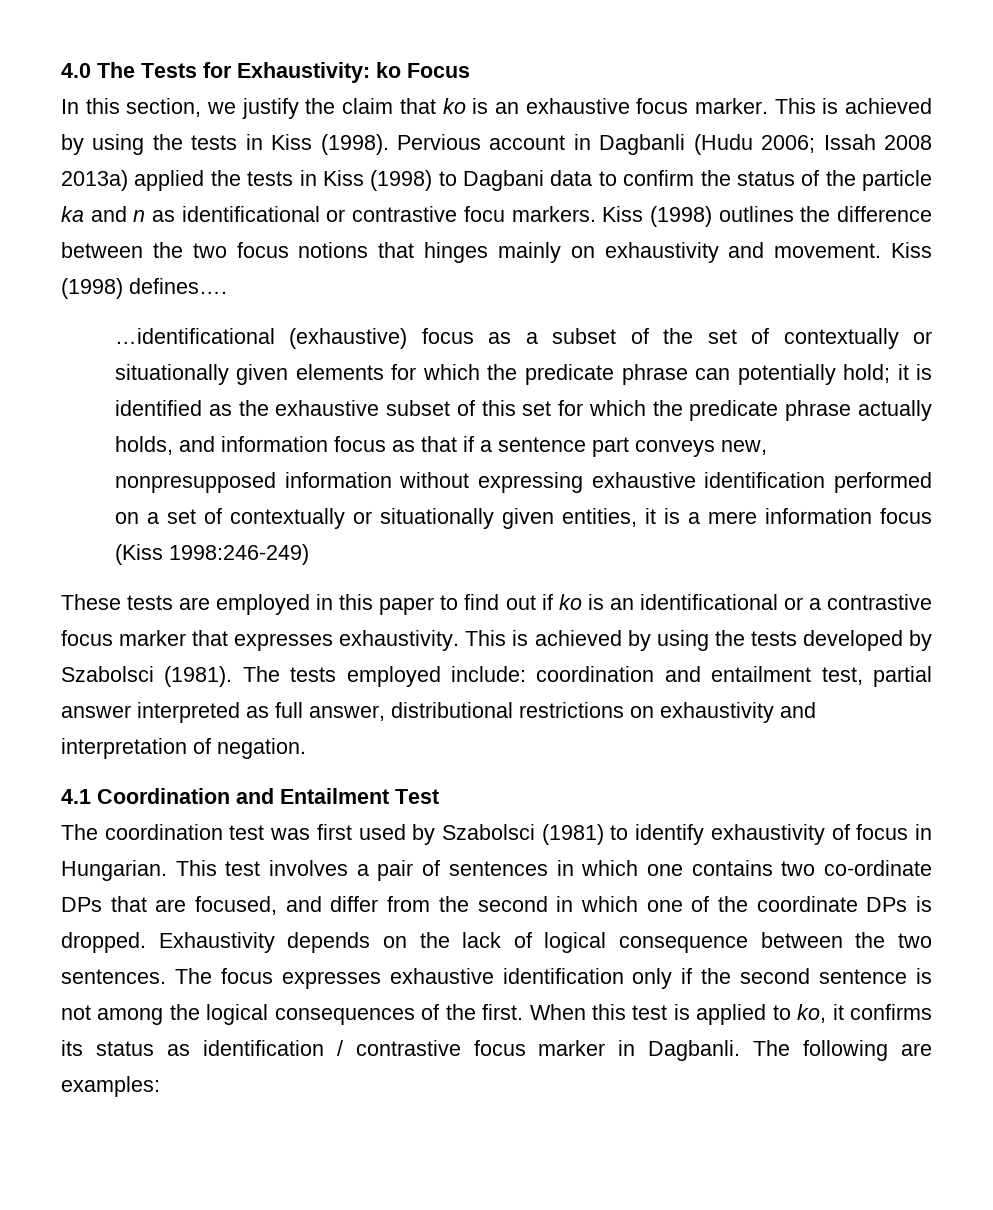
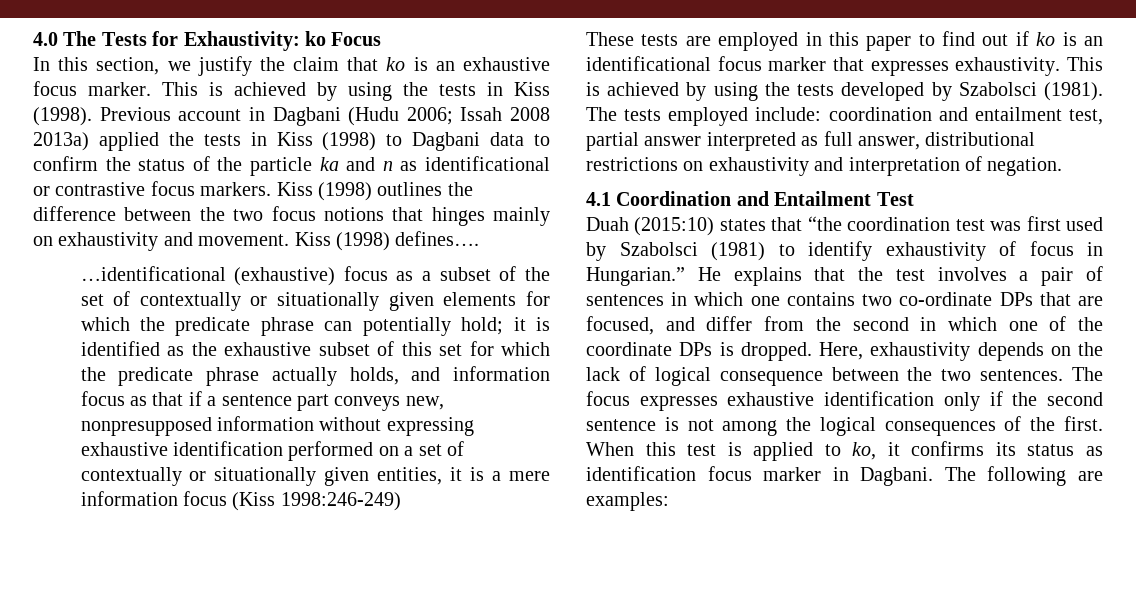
[397,134,481,150] Pervious -> [99,107,171,121] Previous
[599,134,686,155] Dagbanli -> [272,107,341,126] Dagbani
[463,206,505,222] focu -> [150,181,195,196] focus
[783,594,932,610] or a contrastive -> (711, 63) none
[61,824,98,840] The -> [586,216,842,236] Duah (2015:10) states that “the
[61,860,217,881] Hungarian. This -> [586,267,884,286] Hungarian.” He explains that the
[158,932,275,953] Exhaustivity -> [819,342,971,361] Here, exhaustivity
[336,1040,461,1056] / contrastive -> (696, 473) none
[648,1040,741,1061] Dagbanli. -> [860,467,934,486] Dagbani.

